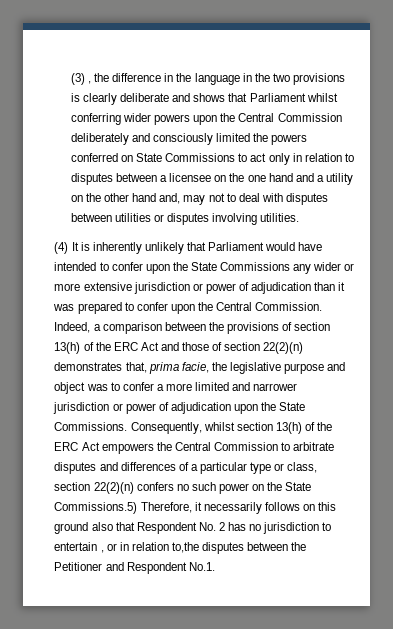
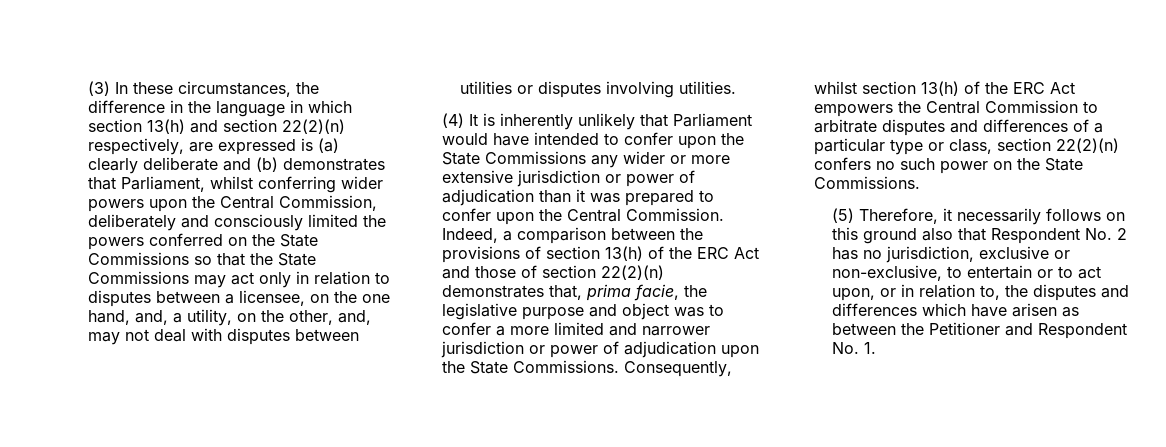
[88,81,92,84] , -> [114,81,291,97] In these circumstances,
[254,73,346,85] [70,93,306,105] the two provisions is clearly deliberate and shows that Parliament -> [307,100,352,113] [87,119,345,134] [87,138,339,155] [87,157,385,174] [87,176,205,192] which section 13(h) and section 22(2)(n) respectively, are expressed is (a) clearly deliberate and (b) demonstrates that Parliament,
[277,113,342,122] Commission -> [278,195,377,211] Commission,
[136,153,248,162] State Commissions to -> [251,234,318,247] [87,252,316,266] [87,271,226,288] the State Commissions so that the State Commissions may
[169,173,212,182] licensee -> [238,290,305,306] licensee,
[268,173,354,185] [70,193,157,202] hand and a utility on the other hand -> [87,309,333,326] hand, and, a utility, on the other,
[226,193,236,202] to -> (149, 335) none
[54,502,138,514] Commissions.5) -> [813,176,920,189] [831,208,854,223] Commissions. // (5)
[263,522,332,534] [54,542,245,554] jurisdiction to entertain , or in relation to,the disputes -> [885,246,1070,263] [831,265,1101,281] [831,284,1129,301] [831,303,1079,317] jurisdiction, exclusive or non-exclusive, to entertain or to act upon, or in relation to, the disputes and differences which have arisen as
[188,562,215,571] No.1. -> [831,342,876,354] No. 1.

